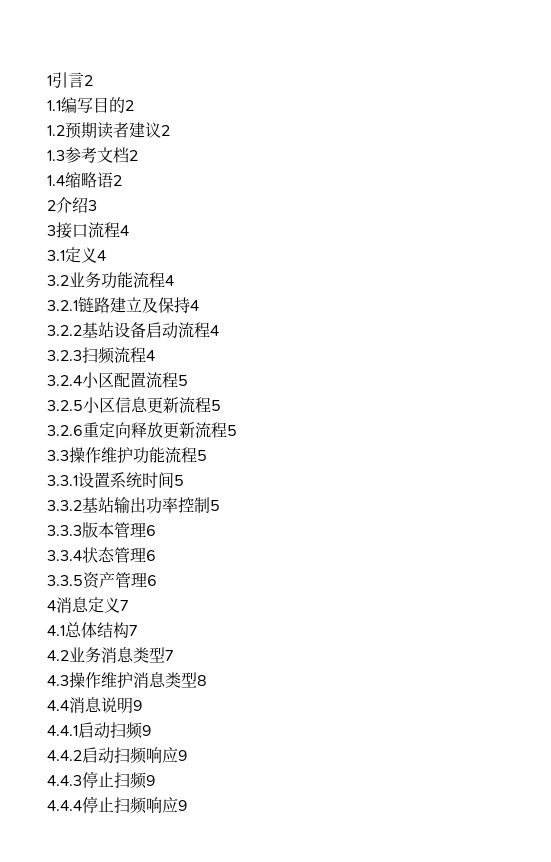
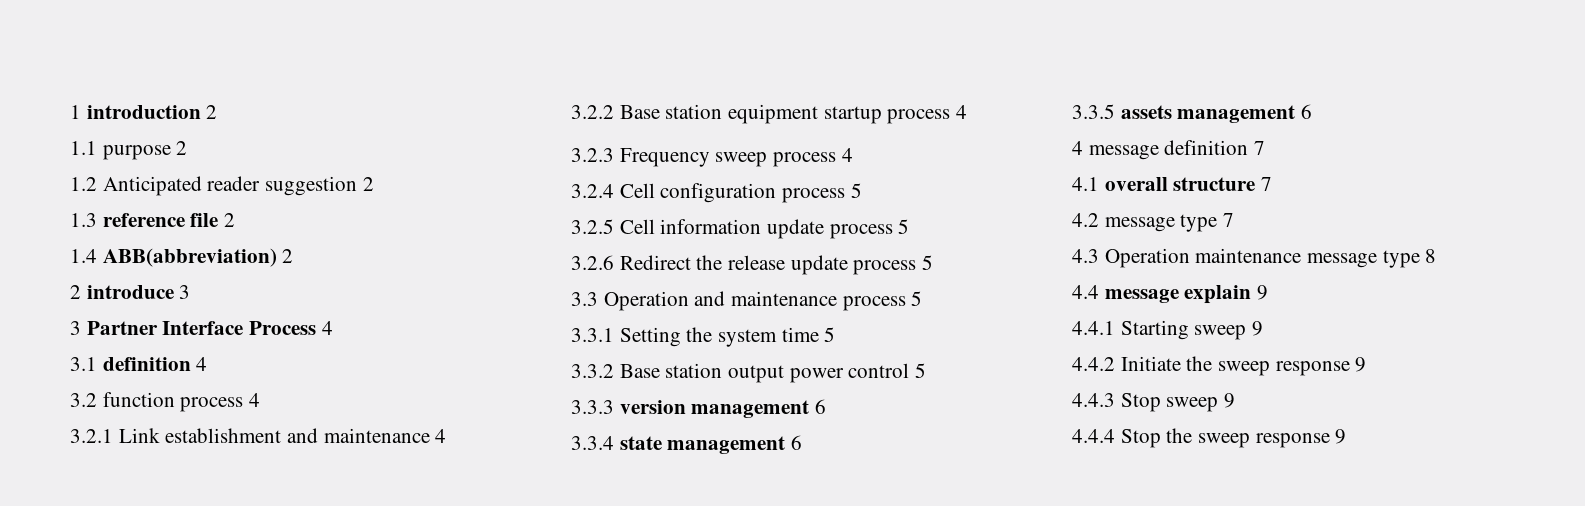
[52,72,84,89] 引言 -> [86,105,201,119] introduction
[61,97,125,113] 编写目的 -> [102,145,171,160] purpose
[65,122,161,139] 预期读者建议 -> [102,176,358,196] Anticipated reader suggestion
[65,147,129,163] 参考文档 -> [102,213,219,227] reference file
[65,172,113,188] 缩略语 -> [102,248,277,267] ABB(abbreviation)
[56,197,88,213] 介绍 -> [86,285,174,299] introduce
[56,222,120,239] 接口流程 -> [86,321,317,335] Partner Interface Process
[65,247,97,263] 定义 -> [102,357,191,371] definition
[69,272,165,289] 业务功能流程 -> [102,392,244,412] function process
[78,297,199,313] [47,322,210,339] 链路建立及保持4 // 3.2.2基站设备启动流程 -> [118,428,447,443] [571,104,951,124] Link establishment and maintenance 4 // 3.2.2 Base station equipment startup process
[82,347,146,364] 扫频流程 -> [619,148,837,167] Frequency sweep process
[82,372,178,388] 小区配置流程 -> [619,183,846,203] Cell configuration process
[83,397,221,413] [47,422,237,438] [47,447,207,464] [47,472,184,488] [47,497,210,514] 小区信息更新流程5 // 3.2.6重定向释放更新流程5 // 3.3操作维护功能流程5 // 3.3.1设置系统时间5 // 3.3.2基站输出功率控制 -> [619,219,910,239] [571,255,934,275] [571,291,923,311] [571,327,836,347] [571,363,910,383] Cell information update process 5 // 3.2.6 Redirect the release update process 5 // 3.3 Operation and maintenance process 5 // 3.3.1 Setting the system time 5 // 3.3.2 Base station output power control
[82,522,146,538] 版本管理 -> [619,400,810,418] version management
[82,547,146,563] 状态管理 -> [619,436,786,454] state management
[83,572,147,589] 资产管理 -> [1120,105,1296,123] assets management
[56,597,120,613] 消息定义 -> [1088,140,1249,160] message definition
[65,622,129,638] 总体结构 -> [1104,177,1256,191] overall structure
[69,647,165,663] 业务消息类型 -> [1104,214,1218,232] message type
[69,672,197,688] 操作维护消息类型 -> [1104,248,1420,268] Operation maintenance message type
[69,697,133,714] 消息说明 -> [1104,285,1252,304] message explain
[78,722,143,739] 启动扫频 -> [1120,320,1247,340] Starting sweep
[82,747,178,764] 启动扫频响应 -> [1120,356,1350,376] Initiate the sweep response
[82,771,147,789] 停止扫频 -> [1120,393,1219,412] Stop sweep
[82,796,178,814] 停止扫频响应 -> [1120,428,1330,448] Stop the sweep response

